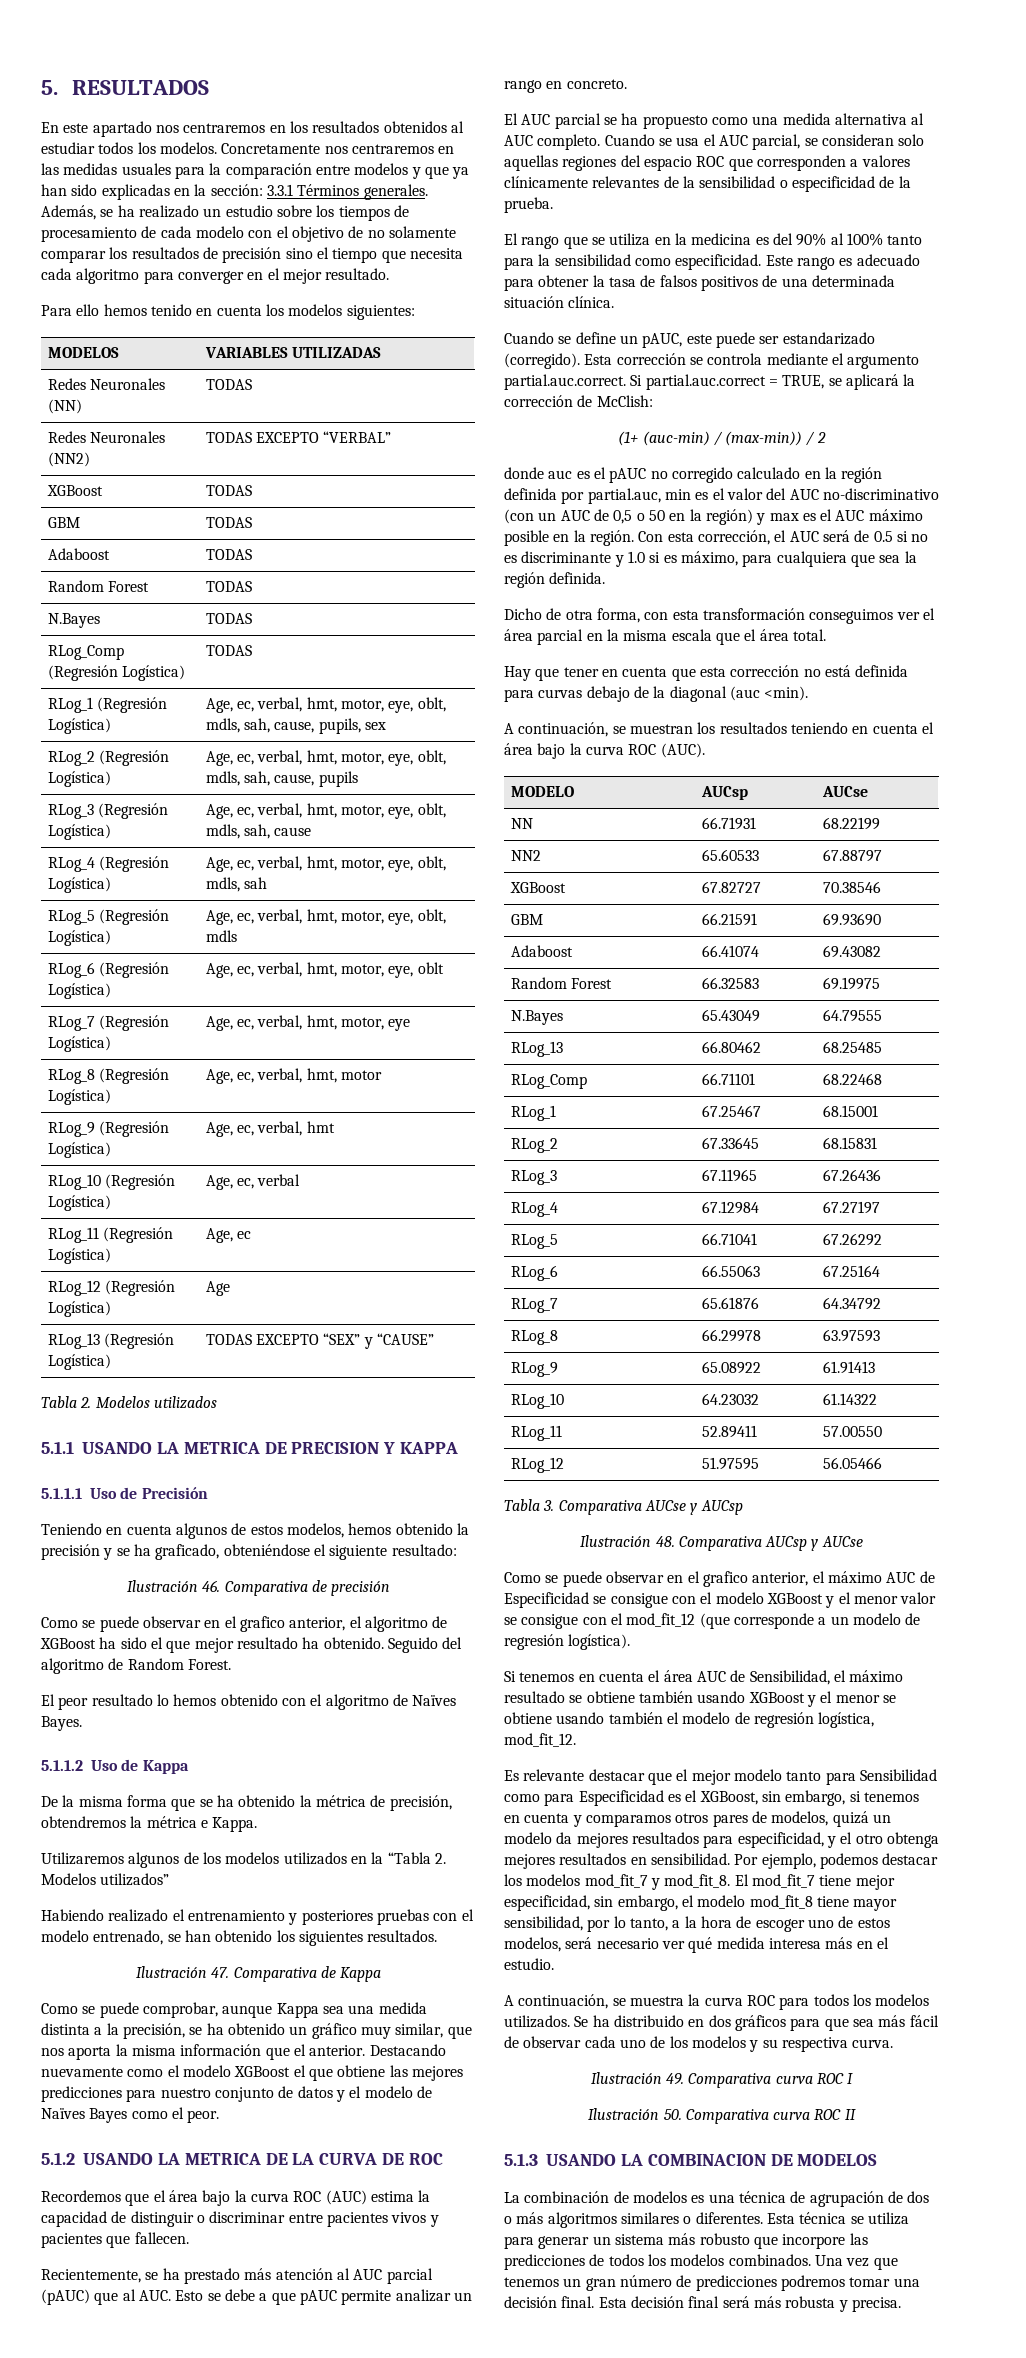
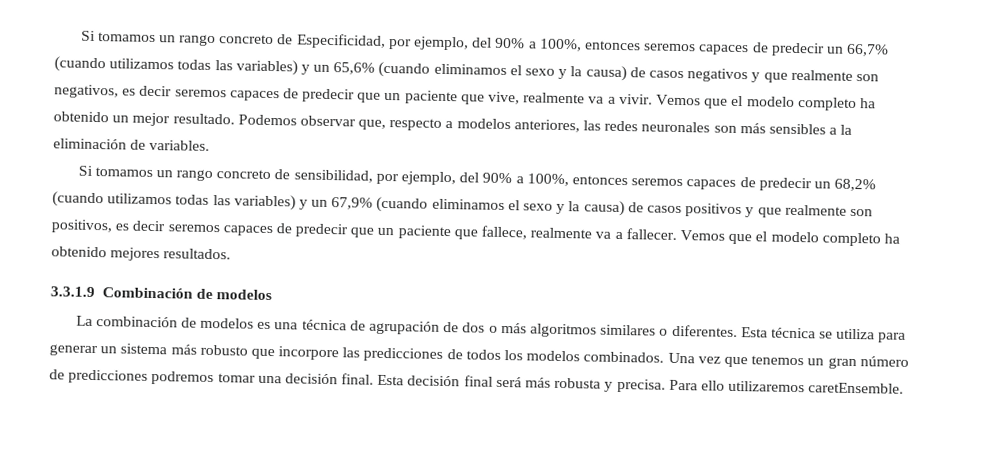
[41,80,210,95] [41,121,464,137] [41,142,455,154] [41,163,470,179] [41,184,428,200] [41,205,409,221] [41,226,456,242] [41,247,463,263] [41,268,390,284] [41,304,415,320] [47,347,119,358] [204,347,382,358] [47,378,166,390] [47,399,82,414] [205,379,252,390] [47,431,166,443] [47,452,90,467] [205,431,392,443] [46,485,103,496] [205,485,252,496] [47,517,80,528] [205,517,252,528] [47,548,110,560] [205,549,252,560] [47,580,150,592] [205,581,252,592] [47,613,100,628] [205,613,252,624] [47,645,124,660] [47,665,186,681] [205,645,252,656] [47,697,168,713] [47,718,111,734] [205,697,446,713] [205,718,387,734] [47,750,170,766] [47,771,111,787] [205,750,446,766] [205,771,358,787] [47,803,169,819] [47,824,111,840] [205,803,446,819] [205,824,312,839] [47,856,170,872] [47,877,111,893] [205,856,446,872] [205,877,268,892] [47,909,170,925] [47,930,111,946] [205,909,446,925] [205,930,237,942] [47,962,170,978] [47,983,111,999] [205,962,444,978] [47,1015,170,1031] [47,1036,111,1052] [205,1015,411,1031] [47,1068,170,1084] [47,1089,111,1105] [205,1068,383,1084] [47,1121,170,1137] [47,1142,111,1158] [205,1121,335,1137] [47,1174,176,1190] [47,1195,111,1211] [205,1174,301,1190] [47,1227,174,1243] [47,1248,111,1264] [205,1228,252,1243] [47,1280,176,1296] [47,1301,111,1317] [205,1281,230,1296] [47,1333,175,1349] [47,1354,111,1370] [205,1333,435,1349] [41,1396,217,1409] [41,1441,459,1454] [41,1487,208,1499] [41,1523,469,1539] [41,1544,457,1560] [126,1580,391,1596] [41,1616,448,1632] [40,1637,463,1653] [41,1658,231,1674] [41,1694,457,1710] [41,1716,82,1731] [41,1759,189,1774] [41,1795,452,1811] [41,1816,258,1832] [41,1852,446,1868] [41,1873,170,1886] [41,1909,474,1925] [41,1930,438,1946] [135,1966,382,1982] [41,2002,427,2018] [41,2023,472,2039] [41,2044,446,2060] [41,2065,463,2081] [41,2086,432,2102] [41,2107,220,2123] [41,2152,444,2165] [41,2190,431,2206] [41,2211,439,2227] [41,2232,189,2248] [41,2268,433,2284] [41,2289,472,2305] [504,79,627,93] [504,113,925,129] [504,134,925,150] [504,155,910,171] [504,176,911,192] [504,197,553,213] [504,233,923,249] [504,254,920,270] [504,275,895,291] [504,296,615,308] [504,332,875,348] [504,353,920,369] [504,374,916,390] [504,395,653,407] [618,431,826,446] [504,467,883,483] [504,488,939,504] [504,509,923,525] [504,530,929,546] [504,551,917,567] [504,572,606,588] [504,608,935,624] [504,629,826,645] [504,665,909,681] [504,686,809,702] [504,722,934,737] [504,743,705,759] [510,786,574,797] [700,786,748,800] [821,786,868,797] [510,818,533,829] [701,817,756,830] [822,817,880,830] [510,850,541,861] [701,849,759,861] [822,849,882,862] [509,882,566,893] [701,881,761,893] [822,881,881,893] [510,914,543,925] [701,913,757,926] [822,913,881,926] [510,945,573,957] [701,945,759,957] [822,945,881,958] [510,977,613,989] [701,977,759,989] [822,977,880,990] [510,1010,563,1025] [701,1009,760,1022] [822,1009,882,1022] [510,1041,563,1057] [701,1041,761,1053] [822,1041,882,1053] [510,1074,587,1089] [701,1073,755,1085] [822,1073,882,1085] [510,1105,556,1121] [701,1105,761,1117] [822,1105,878,1117] [510,1138,558,1153] [701,1137,759,1149] [822,1137,877,1149] [510,1170,557,1185] [701,1169,757,1182] [822,1169,881,1181] [510,1202,558,1217] [701,1201,759,1214] [822,1201,880,1214] [510,1234,558,1249] [701,1233,757,1245] [822,1233,882,1246] [510,1265,558,1281] [701,1265,760,1277] [822,1265,880,1277] [510,1298,558,1313] [701,1297,759,1309] [822,1297,881,1310] [510,1330,558,1345] [701,1329,761,1342] [822,1329,880,1342] [510,1362,558,1377] [701,1361,761,1374] [822,1361,875,1374] [510,1393,564,1409] [701,1393,759,1405] [822,1393,877,1405] [510,1425,562,1441] [701,1425,757,1438] [822,1426,882,1437] [510,1457,564,1473] [701,1457,759,1470] [822,1457,882,1469] [504,1499,743,1515] [580,1535,863,1551] [504,1571,935,1587] [504,1592,937,1608] [504,1613,921,1629] [504,1634,631,1650] [504,1670,904,1685] [504,1691,896,1707] [504,1712,875,1728] [504,1733,576,1747] [504,1769,937,1785] [504,1790,919,1806] [504,1811,891,1827] [504,1832,939,1848] [504,1853,939,1869] [504,1874,895,1890] [504,1895,898,1911] [504,1916,890,1932] [504,1937,889,1953] [504,1958,554,1970] [504,1994,930,2010] [504,2015,939,2031] [504,2036,894,2052] [590,2072,854,2088] [588,2108,856,2124] [504,2153,878,2166] 5. RESULTADOS // En este apartado nos centraremos en los resultados obtenidos al estudiar todos los modelos. Concretamente nos centraremos en las medidas usuales para la comparación entre modelos y que ya han sido explicadas en la sección: 3.3.1 Términos generales. Además, se ha realizado un estudio sobre los tiempos de procesamiento de cada modelo con el objetivo de no solamente comparar los resultados de precisión sino el tiempo que necesita cada algoritmo para converger en el mejor resultado. // Para ello hemos tenido en cuenta los modelos siguientes: // MODELOS | VARIABLES UTILIZADAS // Redes Neuronales (NN) | TODAS // Redes Neuronales (NN2) | TODAS EXCEPTO “VERBAL” // XGBoost | TODAS // GBM | TODAS // Adaboost | TODAS // Random Forest | TODAS // N.Bayes | TODAS // RLog_Comp (Regresión Logística) | TODAS // RLog_1 (Regresión Logística) | Age, ec, verbal, hmt, motor, eye, oblt, mdls, sah, cause, pupils, sex // RLog_2 (Regresión Logística) | Age, ec, verbal, hmt, motor, eye, oblt, mdls, sah, cause, pupils // RLog_3 (Regresión Logística) | Age, ec, verbal, hmt, motor, eye, oblt, mdls, sah, cause // RLog_4 (Regresión Logística) | Age, ec, verbal, hmt, motor, eye, oblt, mdls, sah // RLog_5 (Regresión Logística) | Age, ec, verbal, hmt, motor, eye, oblt, mdls // RLog_6 (Regresión Logística) | Age, ec, verbal, hmt, motor, eye, oblt // RLog_7 (Regresión Logística) | Age, ec, verbal, hmt, motor, eye // RLog_8 (Regresión Logística) | Age, ec, verbal, hmt, motor // RLog_9 (Regresión Logística) | Age, ec, verbal, hmt // RLog_10 (Regresión Logística) | Age, ec, verbal // RLog_11 (Regresión Logística) | Age, ec // RLog_12 (Regresión Logística) | Age // RLog_13 (Regresión Logística) | TODAS EXCEPTO “SEX” y “CAUSE” // Tabla 2. Modelos utilizados // 5.1.1 USANDO LA METRICA DE PRECISION Y KAPPA // 5.1.1.1 Uso de Precisión // Teniendo en cuenta algunos de estos modelos, hemos obtenido la precisión y se ha graficado, obteniéndose el siguiente resultado: // Ilustración 46. Comparativa de precisión // Como se puede observar en el grafico anterior, el algoritmo de XGBoost ha sido el que mejor resultado ha obtenido. Seguido del algoritmo de Random Forest. // El peor resultado lo hemos obtenido con el algoritmo de Naïves Bayes. // 5.1.1.2 Uso de Kappa // De la misma forma que se ha obtenido la métrica de precisión, obtendremos la métrica e Kappa. // Utilizaremos algunos de los modelos utilizados en la “Tabla 2. Modelos utilizados” // Habiendo realizado el entrenamiento y posteriores pruebas con el modelo entrenado, se han obtenido los siguientes resultados. // Ilustración 47. Comparativa de Kappa // Como se puede comprobar, aunque Kappa sea una medida distinta a la precisión, se ha obtenido un gráfico muy similar, que nos aporta la misma información que el anterior. Destacando nuevamente como el modelo XGBoost el que obtiene las mejores predicciones para nuestro conjunto de datos y el modelo de Naïves Bayes como el peor. // 5.1.2 USANDO LA METRICA DE LA CURVA DE ROC // Recordemos que el área bajo la curva ROC (AUC) estima la capacidad de distinguir o discriminar entre pacientes vivos y pacientes que fallecen. // Recientemente, se ha prestado más atención al AUC parcial (pAUC) que al AUC. Esto se debe a que pAUC permite analizar un rango en concreto. // El AUC parcial se ha propuesto como una medida alternativa al AUC completo. Cuando se usa el AUC parcial, se consideran solo aquellas regiones del espacio ROC que corresponden a valores clínicamente relevantes de la sensibilidad o especificidad de la prueba. // El rango que se utiliza en la medicina es del 90% al 100% tanto para la sensibilidad como especificidad. Este rango es adecuado para obtener la tasa de falsos positivos de una determinada situación clínica. // Cuando se define un pAUC, este puede ser estandarizado (corregido). Esta corrección se controla mediante el argumento partial.auc.correct. Si partial.auc.correct = TRUE, se aplicará la corrección de McClish: // (1+ (auc-min) / (max-min)) / 2 // donde auc es el pAUC no corregido calculado en la región definida por partial.auc, min es el valor del AUC no-discriminativo (con un AUC de 0,5 o 50 en la región) y max es el AUC máximo posible en la región. Con esta corrección, el AUC será de 0.5 si no es discriminante y 1.0 si es máximo, para cualquiera que sea la región definida. // Dicho de otra forma, con esta transformación conseguimos ver el área parcial en la misma escala que el área total. // Hay que tener en cuenta que esta corrección no está definida para curvas debajo de la diagonal (auc <min). // A continuación, se muestran los resultados teniendo en cuenta el área bajo la curva ROC (AUC). // MODELO | AUCsp | AUCse // NN | 66.71931 | 68.22199 // NN2 | 65.60533 | 67.88797 // XGBoost | 67.82727 | 70.38546 // GBM | 66.21591 | 69.93690 // Adaboost | 66.41074 | 69.43082 // Random Forest | 66.32583 | 69.19975 // N.Bayes | 65.43049 | 64.79555 // RLog_13 | 66.80462 | 68.25485 // RLog_Comp | 66.71101 | 68.22468 // RLog_1 | 67.25467 | 68.15001 // RLog_2 | 67.33645 | 68.15831 // RLog_3 | 67.11965 | 67.26436 // RLog_4 | 67.12984 | 67.27197 // RLog_5 | 66.71041 | 67.26292 // RLog_6 | 66.55063 | 67.25164 // RLog_7 | 65.61876 | 64.34792 // RLog_8 | 66.29978 | 63.97593 // RLog_9 | 65.08922 | 61.91413 // RLog_10 | 64.23032 | 61.14322 // RLog_11 | 52.89411 | 57.00550 // RLog_12 | 51.97595 | 56.05466 // Tabla 3. Comparativa AUCse y AUCsp // Ilustración 48. Comparativa AUCsp y AUCse // Como se puede observar en el grafico anterior, el máximo AUC de Especificidad se consigue con el modelo XGBoost y el menor valor se consigue con el mod_fit_12 (que corresponde a un modelo de regresión logística). // Si tenemos en cuenta el área AUC de Sensibilidad, el máximo resultado se obtiene también usando XGBoost y el menor se obtiene usando también el modelo de regresión logística, mod_fit_12. // Es relevante destacar que el mejor modelo tanto para Sensibilidad como para Especificidad es el XGBoost, sin embargo, si tenemos en cuenta y comparamos otros pares de modelos, quizá un modelo da mejores resultados para especificidad, y el otro obtenga mejores resultados en sensibilidad. Por ejemplo, podemos destacar los modelos mod_fit_7 y mod_fit_8. El mod_fit_7 tiene mejor especificidad, sin embargo, el modelo mod_fit_8 tiene mayor sensibilidad, por lo tanto, a la hora de escoger uno de estos modelos, será necesario ver qué medida interesa más en el estudio. // A continuación, se muestra la curva ROC para todos los modelos utilizados. Se ha distribuido en dos gráficos para que sea más fácil de observar cada uno de los modelos y su respectiva curva. // Ilustración 49. Comparativa curva ROC I // Ilustración 50. Comparativa curva ROC II // 5.1.3 USANDO LA COMBINACION DE MODELOS -> [80,30,890,57] [54,56,879,83] [54,84,876,112] [53,111,853,135] [53,138,211,151] [77,165,877,192] [52,191,873,218] [51,219,900,247] [51,246,232,262] [50,286,273,301] Si tomamos un rango concreto de Especificidad, por ejemplo, del 90% a 100%, entonces seremos capaces de predecir un 66,7% (cuando utilizamos todas las variables) y un 65,6% (cuando eliminamos el sexo y la causa) de casos negativos y que realmente son negativos, es decir seremos capaces de predecir que un paciente que vive, realmente va a vivir. Vemos que el modelo completo ha obtenido un mejor resultado. Podemos observar que, respecto a modelos anteriores, las redes neuronales son más sensibles a la eliminación de variables. // Si tomamos un rango concreto de sensibilidad, por ejemplo, del 90% a 100%, entonces seremos capaces de predecir un 68,2% (cuando utilizamos todas las variables) y un 67,9% (cuando eliminamos el sexo y la causa) de casos positivos y que realmente son positivos, es decir seremos capaces de predecir que un paciente que fallece, realmente va a fallecer. Vemos que el modelo completo ha obtenido mejores resultados. // 3.3.1.9 Combinación de modelos
(901, 2304) none -> [668,379,905,394] Para ello utilizaremos caretEnsemble.

